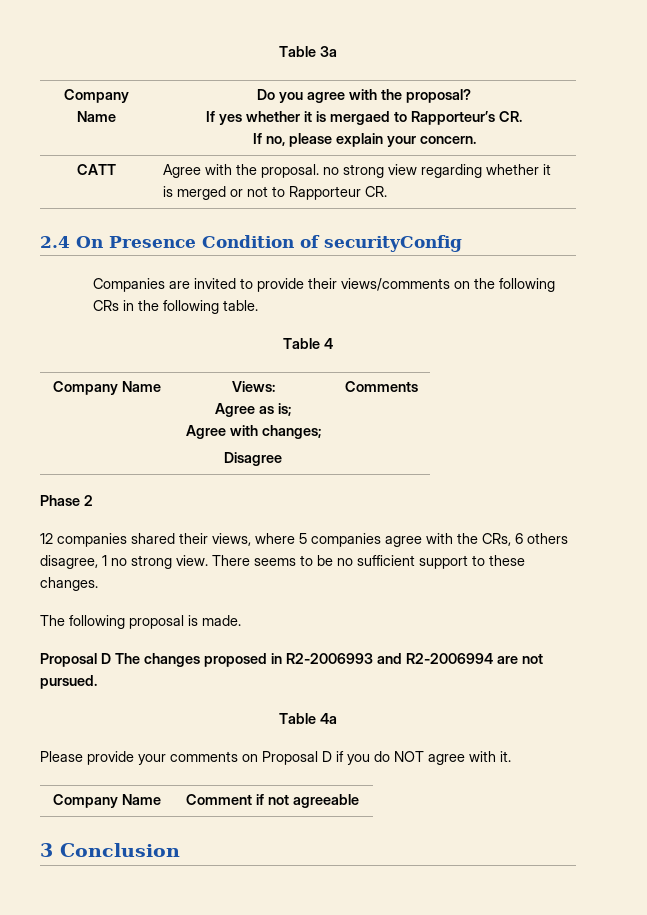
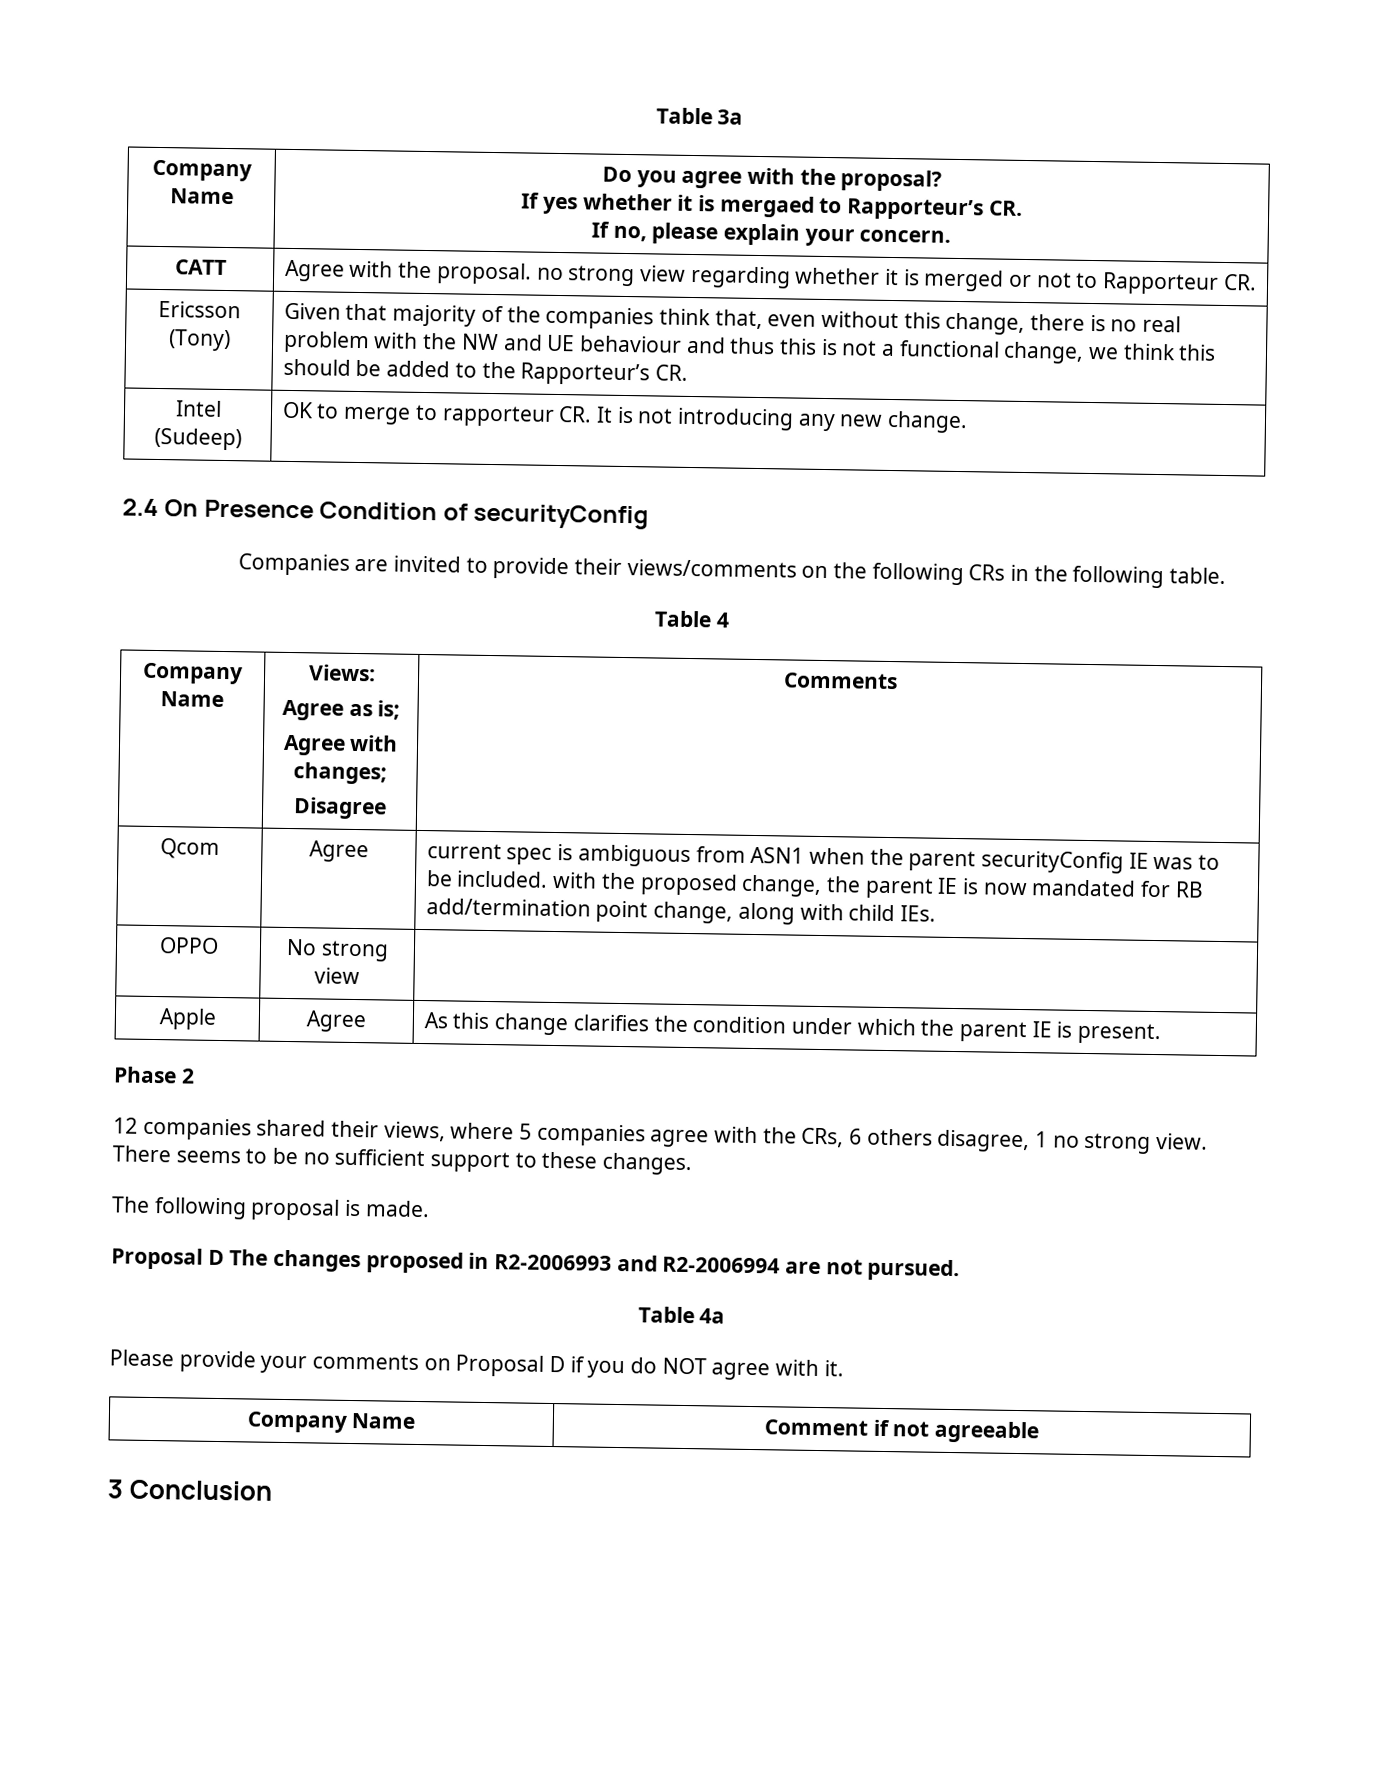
(388, 191) none -> [158,300,241,319] [167,329,231,352] [283,302,1181,336] [282,330,1217,364] [282,358,688,386] [174,400,222,417] [153,427,242,451] [281,401,968,434] // Ericsson (Tony) | Given that majority of the companies think that, even without this change, there is no real problem with the NW and UE behaviour and thus this is not a functional change, we think this should be added to the Rapporteur’s CR. // Intel (Sudeep) | OK to merge to rapporteur CR. It is not introducing any new change.
(418, 386) none -> [160,838,220,859] [309,840,369,863] [426,843,1220,874] [425,870,1204,899] [425,898,936,925] [158,937,219,954] [286,938,389,962] [314,967,360,985] [158,1008,217,1030] [306,1010,367,1033] [423,1012,1161,1045] // Qcom | Agree | current spec is ambiguous from ASN1 when the parent securityConfig IE was to be included. with the proposed change, the parent IE is now mandated for RB add/termination point change, along with child IEs. // OPPO | No strong view | // Apple | Agree | As this change clarifies the condition under which the parent IE is present.

